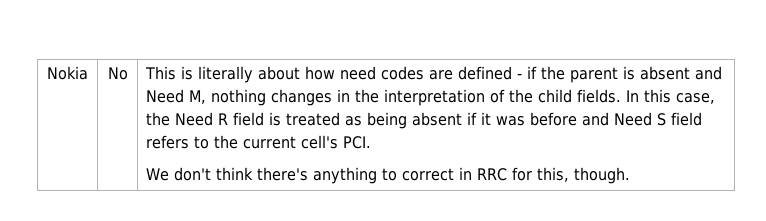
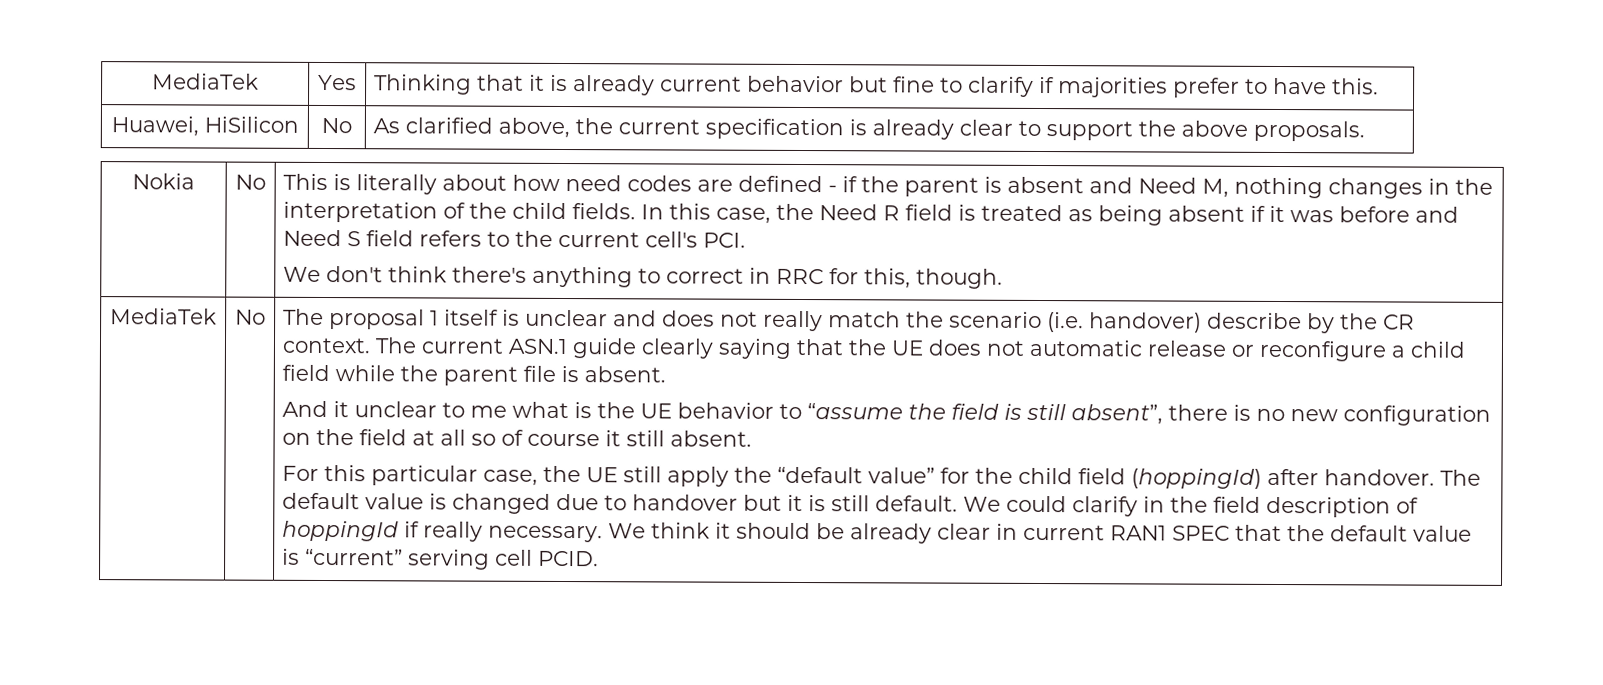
(47, 73) none -> [152,73,259,90] [318,74,357,91] [374,74,1380,98] [110,116,299,137] [321,117,352,134] [373,117,1366,142] MediaTek | Yes | Thinking that it is already current behavior but fine to clarify if majorities prefer to have this. // Huawei, HiSilicon | No | As clarified above, the current specification is already clear to support the above proposals. //
(631, 175) none -> [110,308,217,325] [235,309,266,325] [283,308,1416,334] [282,337,1467,362] [282,364,667,386] [282,400,1492,426] [282,428,753,447] [282,465,1482,489] [282,492,1420,518] [282,520,1473,544] [282,548,600,570] // MediaTek | No | The proposal 1 itself is unclear and does not really match the scenario (i.e. handover) describe by the CR context. The current ASN.1 guide clearly saying that the UE does not automatic release or reconfigure a child field while the parent file is absent. // And it unclear to me what is the UE behavior to “assume the field is still absent”, there is no new configuration on the field at all so of course it still absent. // For this particular case, the UE still apply the “default value” for the child field (hoppingId) after handover. The default value is changed due to handover but it is still default. We could clarify in the field description of hoppingId if really necessary. We think it should be already clear in current RAN1 SPEC that the default value is “current” serving cell PCID.

